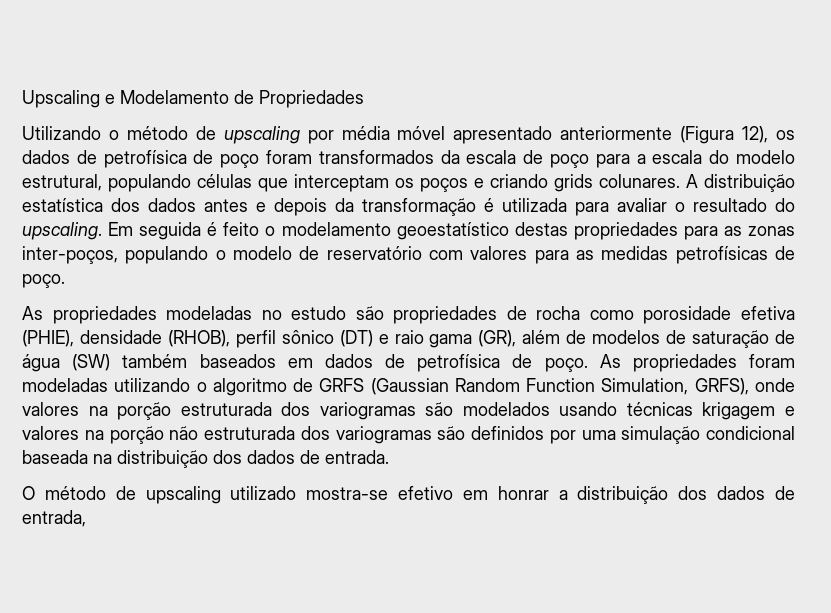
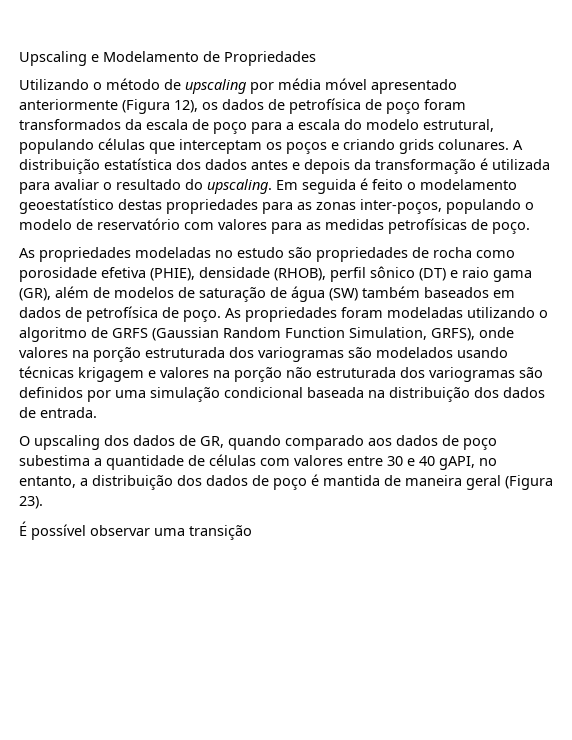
[44,486,549,504] método de upscaling utilizado mostra-se efetivo em honrar -> [34,435,497,450] [19,454,497,470] [19,476,76,488] upscaling dos dados de GR, quando comparado aos dados de poço subestima a quantidade de células com valores entre 30 e 40 gAPI, no entanto,
[22,510,86,527] entrada, -> [273,474,553,490] [19,496,43,509] [19,521,252,540] poço é mantida de maneira geral (Figura 23). // É possível observar uma transição

